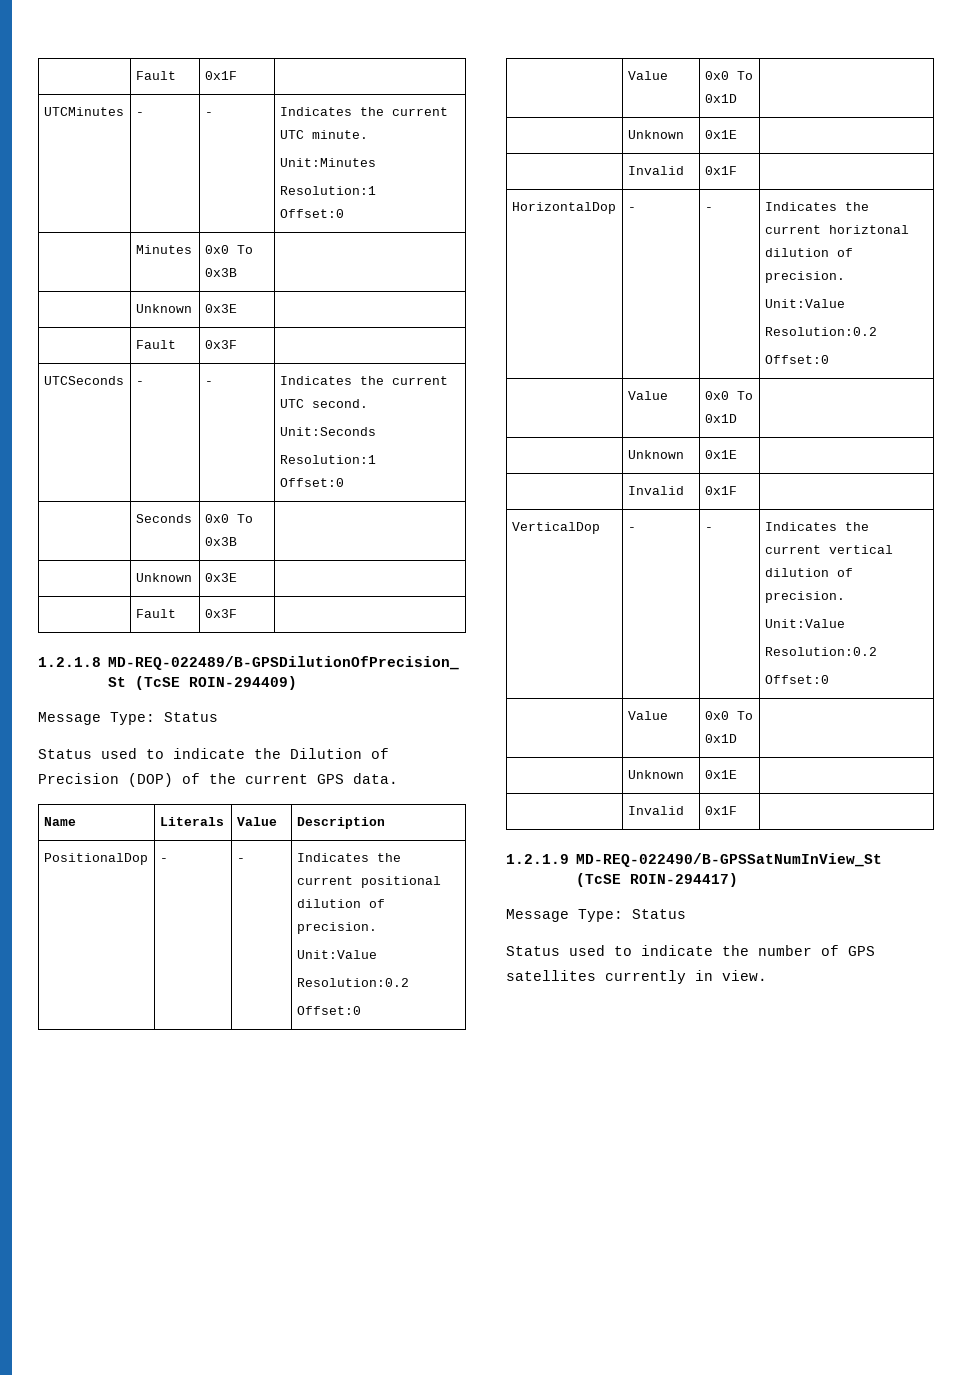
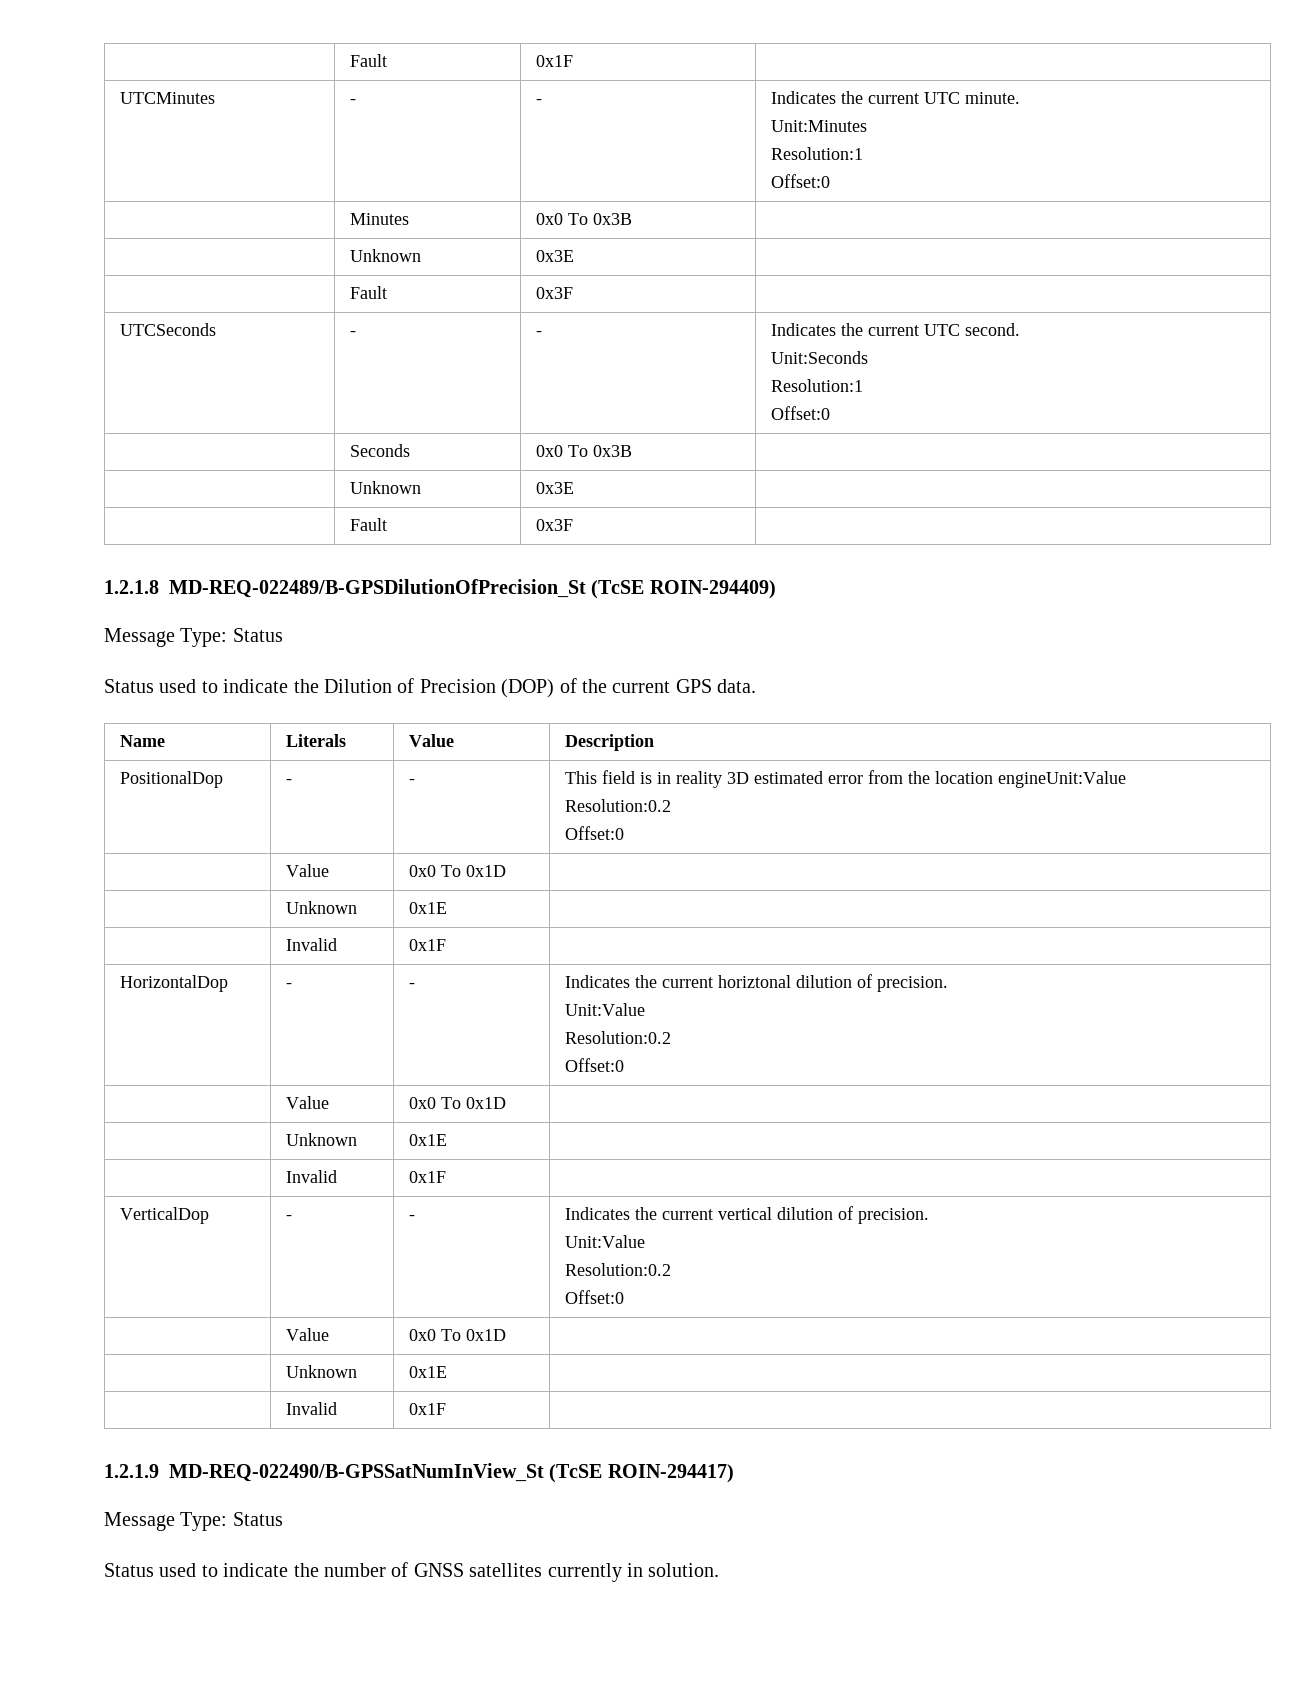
[296,853,401,862] [296,876,441,888] [296,899,385,908] [296,922,377,934] [296,950,377,959] Indicates the current positional dilution of precision. // Unit:Value -> [564,770,1126,788] This field is in reality 3D estimated error from the location engineUnit:Value
[848,946,875,956] GPS -> [413,1563,464,1577] GNSS
[722,970,767,981] view. -> [648,1563,720,1577] solution.

